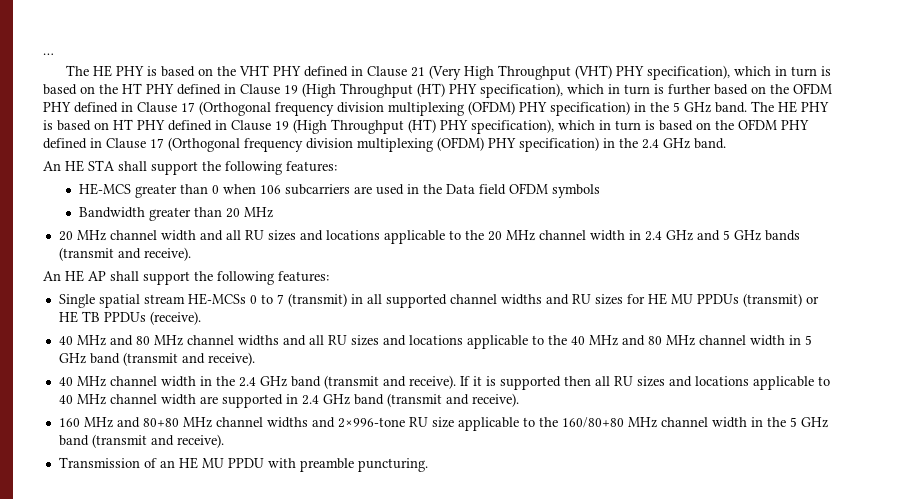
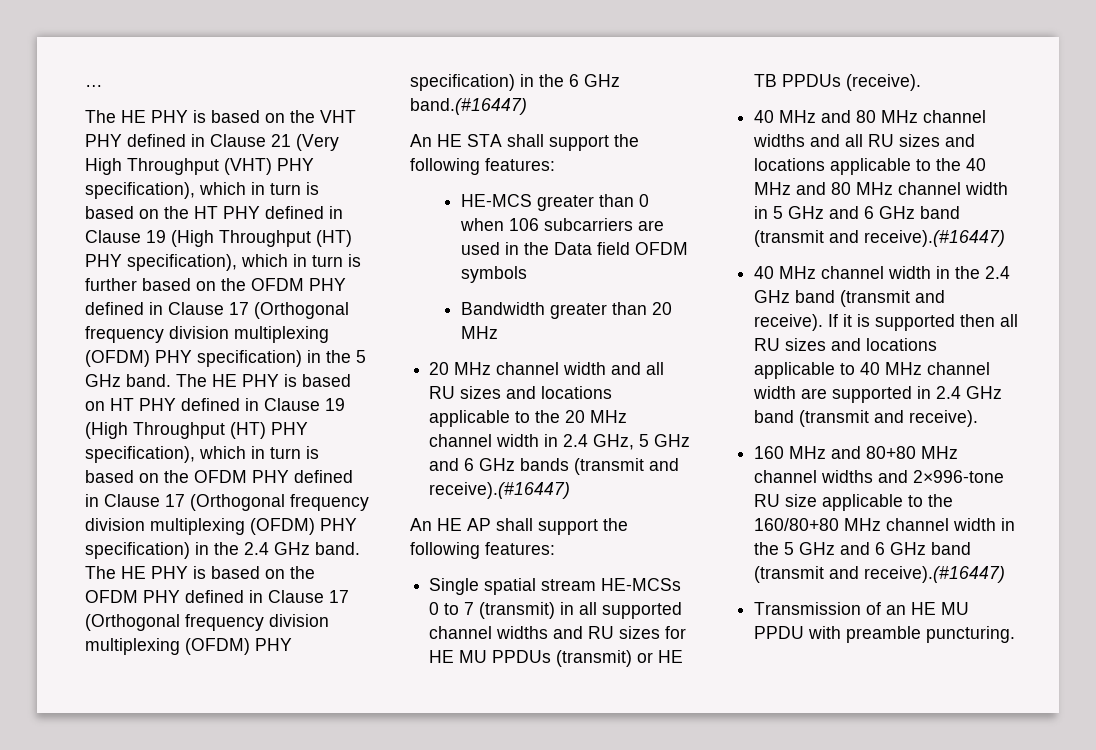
(726, 143) none -> [85,566,315,579] [85,590,349,603] [85,614,329,631] [85,638,292,655] [410,74,620,91] [410,98,527,115] The HE PHY is based on the OFDM PHY defined in Clause 17 (Orthogonal frequency division multiplexing (OFDM) PHY specification) in the 6 GHz band.(#16447)
[665,230,730,241] GHz and 5 -> [593,434,691,450] [429,458,475,471] GHz, 5 GHz and 6
[143,247,191,261] receive). -> [429,482,571,499] receive).(#16447)
[89,352,255,366] band (transmit and receive). -> [829,206,961,219] [754,230,1006,247] and 6 GHz band (transmit and receive).(#16447)
[58,434,224,448] band (transmit and receive). -> [840,542,972,555] [754,566,1006,583] and 6 GHz band (transmit and receive).(#16447)

